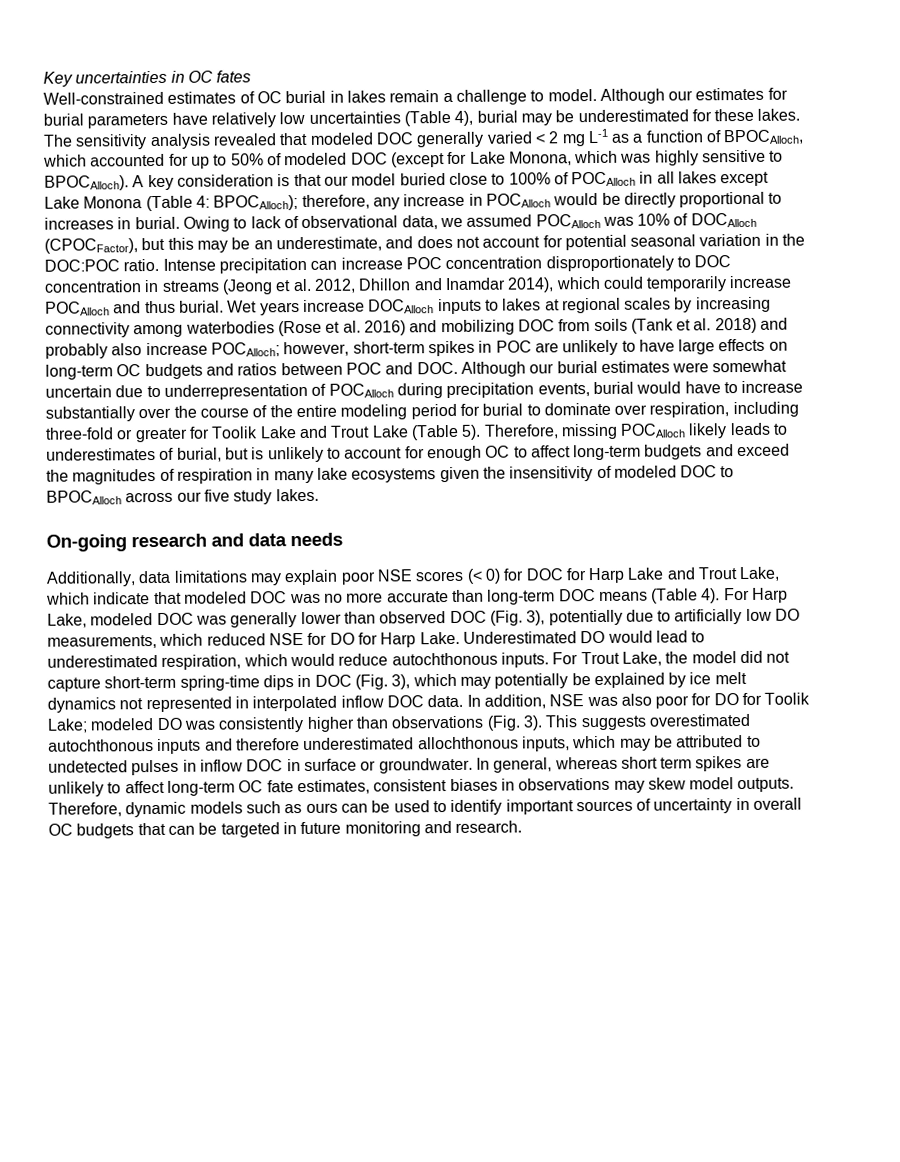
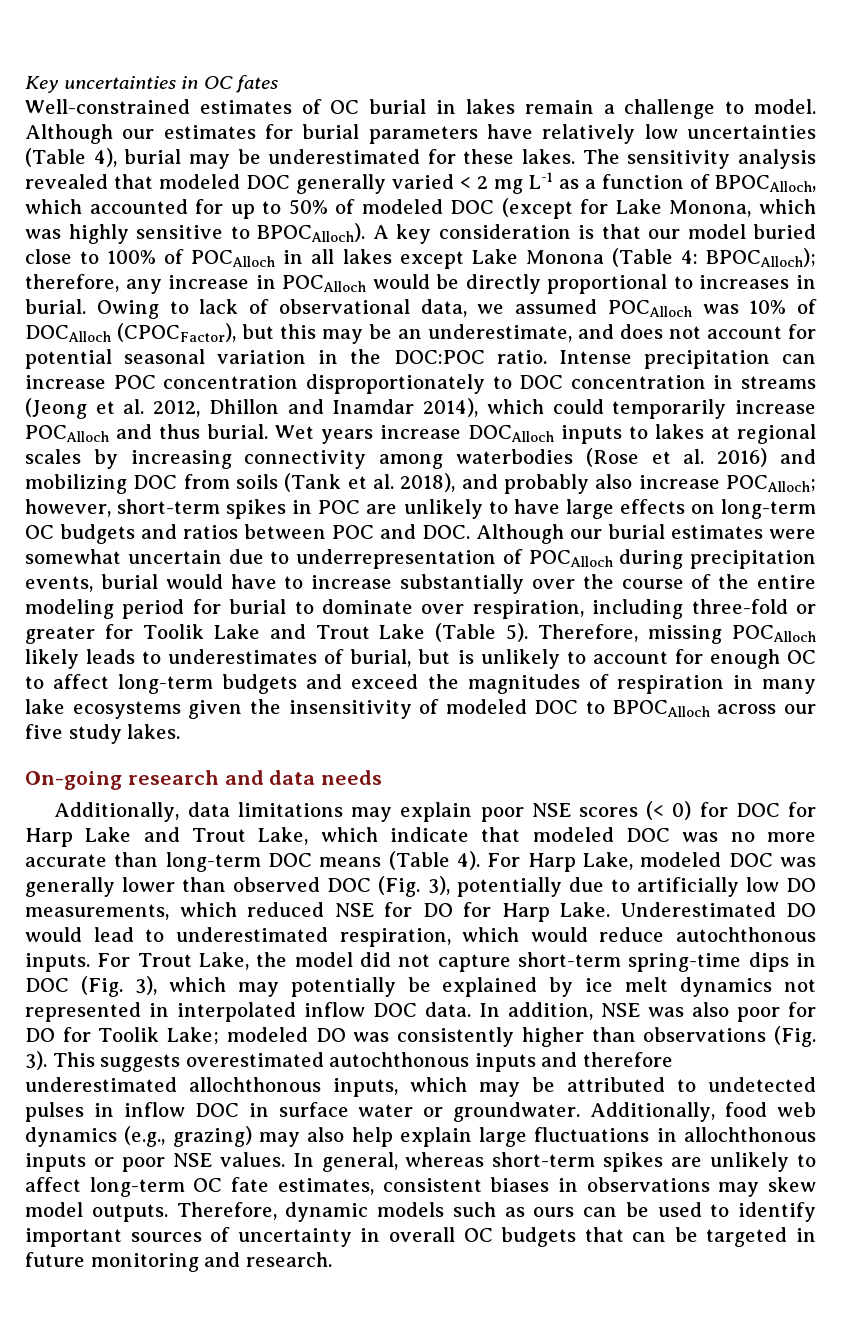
[714,317,757,334] 2018) -> [400,473,456,492] 2018),
(357, 765) none -> [358,1104,414,1117] water
(473, 765) none -> [590,1102,817,1122] [25,1126,816,1147] [25,1152,285,1172] Additionally, food web dynamics (e.g., grazing) may also help explain large fluctuations in allochthonous inputs or poor NSE values.
[620,756,693,769] short term -> [492,1152,596,1167] short-term

